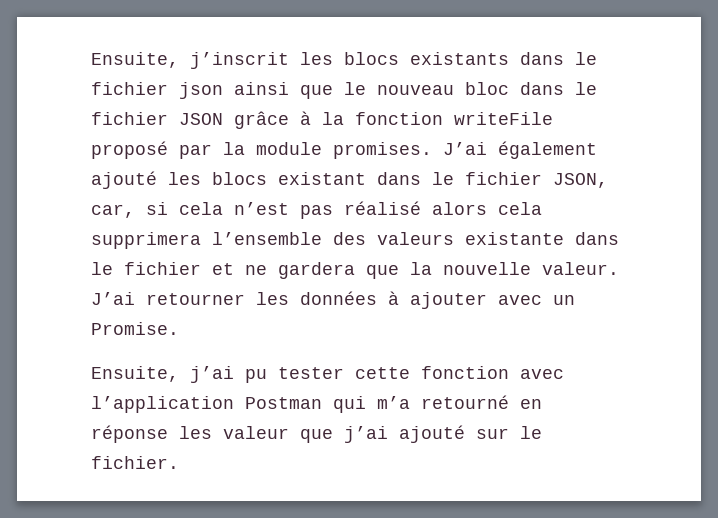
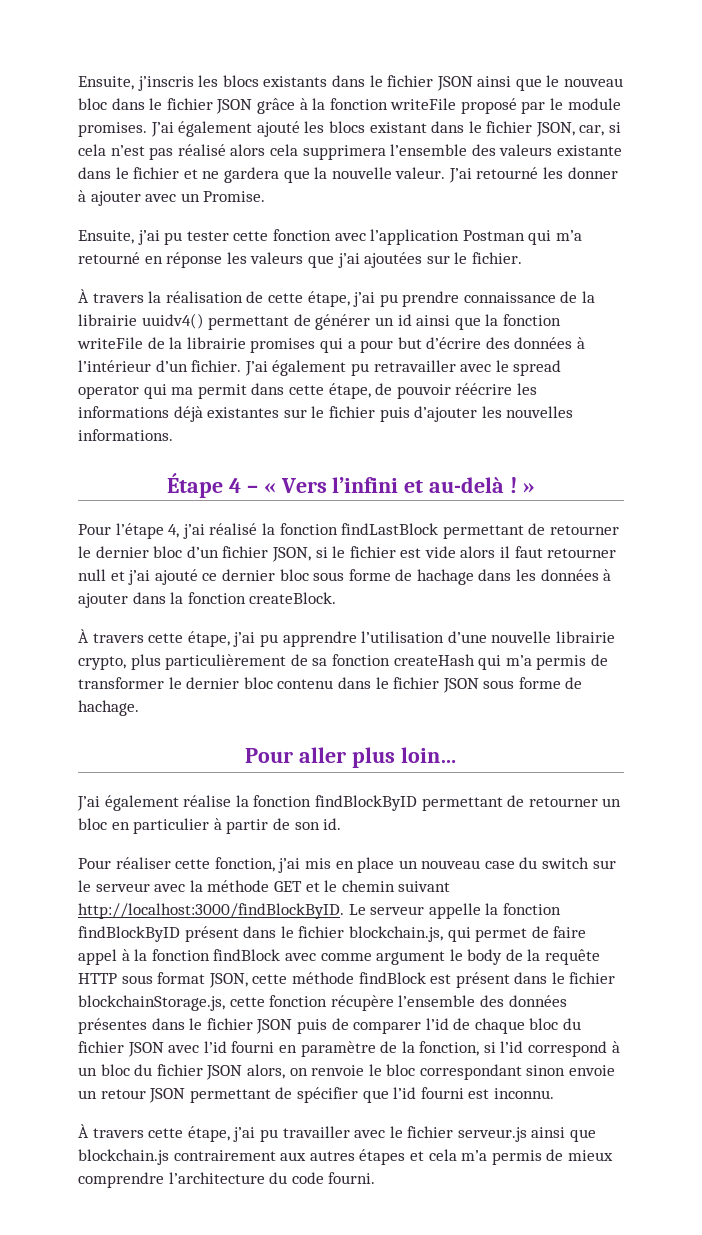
[91,52,289,69] Ensuite, j’inscrit -> [78,76,194,91] Ensuite, j’inscris
[179,82,223,99] json -> [436,76,473,91] JSON
[223,142,245,155] la -> [550,98,564,110] le
[146,291,377,305] retourner les données -> [476,167,618,179] retourné les donner
[223,426,289,439] valeur -> [250,252,304,264] valeurs
[399,425,465,443] ajouté -> [364,252,423,268] ajoutées
(179, 462) none -> [78,289,596,307] [78,313,561,330] [77,337,586,353] [78,360,562,376] [78,383,537,399] [78,406,574,422] [78,429,173,441] [167,473,535,498] [78,523,619,539] [78,546,617,562] [78,569,612,585] [78,592,337,608] [78,629,615,647] [78,654,608,670] [78,677,583,693] [78,700,139,716] [245,747,457,768] [77,795,622,811] [78,818,342,834] [78,857,616,873] [78,880,451,892] [78,903,561,919] [78,926,587,942] [78,949,601,965] [78,972,616,988] [78,995,567,1011] [78,1018,582,1034] [78,1041,620,1057] [78,1064,616,1080] [78,1087,554,1103] [78,1124,597,1142] [78,1149,613,1165] [78,1172,376,1188] // À travers la réalisation de cette étape, j’ai pu prendre connaissance de la librairie uuidv4() permettant de générer un id ainsi que la fonction writeFile de la librairie promises qui a pour but d’écrire des données à l’intérieur d’un fichier. J’ai également pu retravailler avec le spread operator qui ma permit dans cette étape, de pouvoir réécrire les informations déjà existantes sur le fichier puis d’ajouter les nouvelles informations. // Étape 4 – « Vers l’infini et au-delà ! » // Pour l’étape 4, j’ai réalisé la fonction findLastBlock permettant de retourner le dernier bloc d’un fichier JSON, si le fichier est vide alors il faut retourner null et j’ai ajouté ce dernier bloc sous forme de hachage dans les données à ajouter dans la fonction createBlock. // À travers cette étape, j’ai pu apprendre l’utilisation d’une nouvelle librairie crypto, plus particulièrement de sa fonction createHash qui m’a permis de transformer le dernier bloc contenu dans le fichier JSON sous forme de hachage. // Pour aller plus loin… // J’ai également réalise la fonction findBlockByID permettant de retourner un bloc en particulier à partir de son id. // Pour réaliser cette fonction, j’ai mis en place un nouveau case du switch sur le serveur avec la méthode GET et le chemin suivant http://localhost:3000/findBlockByID. Le serveur appelle la fonction findBlockByID présent dans le fichier blockchain.js, qui permet de faire appel à la fonction findBlock avec comme argument le body de la requête HTTP sous format JSON, cette méthode findBlock est présent dans le fichier blockchainStorage.js, cette fonction récupère l’ensemble des données présentes dans le fichier JSON puis de comparer l’id de chaque bloc du fichier JSON avec l’id fourni en paramètre de la fonction, si l’id correspond à un bloc du fichier JSON alors, on renvoie le bloc correspondant sinon envoie un retour JSON permettant de spécifier que l’id fourni est inconnu. // À travers cette étape, j’ai pu travailler avec le fichier serveur.js ainsi que blockchain.js contrairement aux autres étapes et cela m’a permis de mieux comprendre l’architecture du code fourni.

